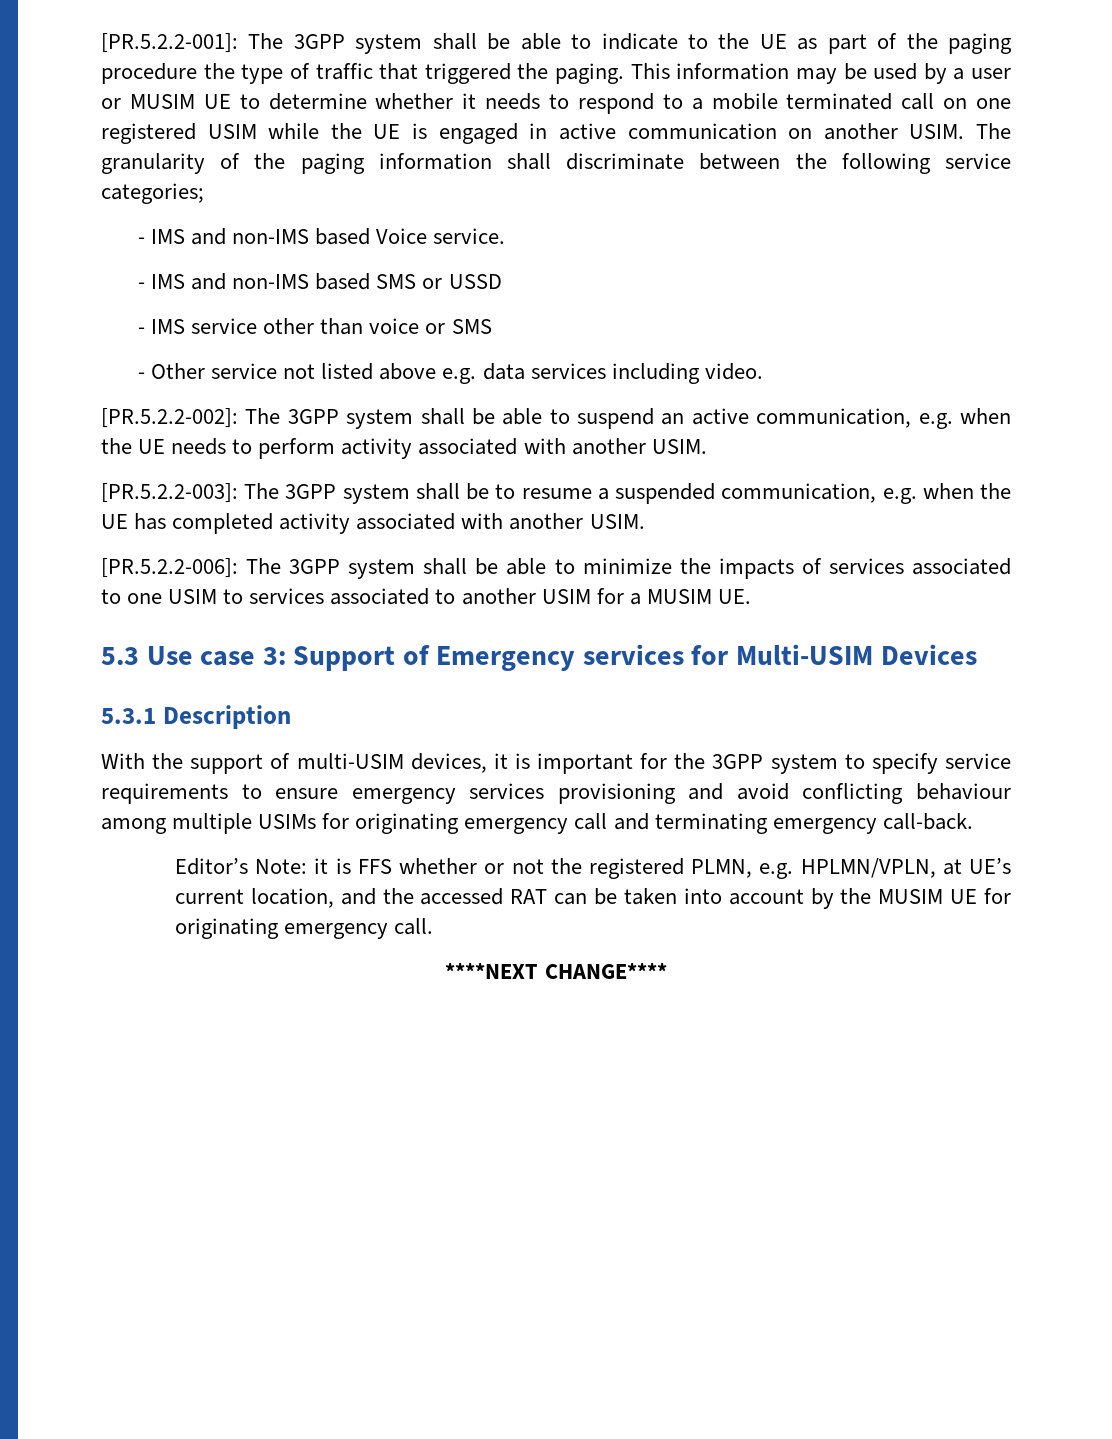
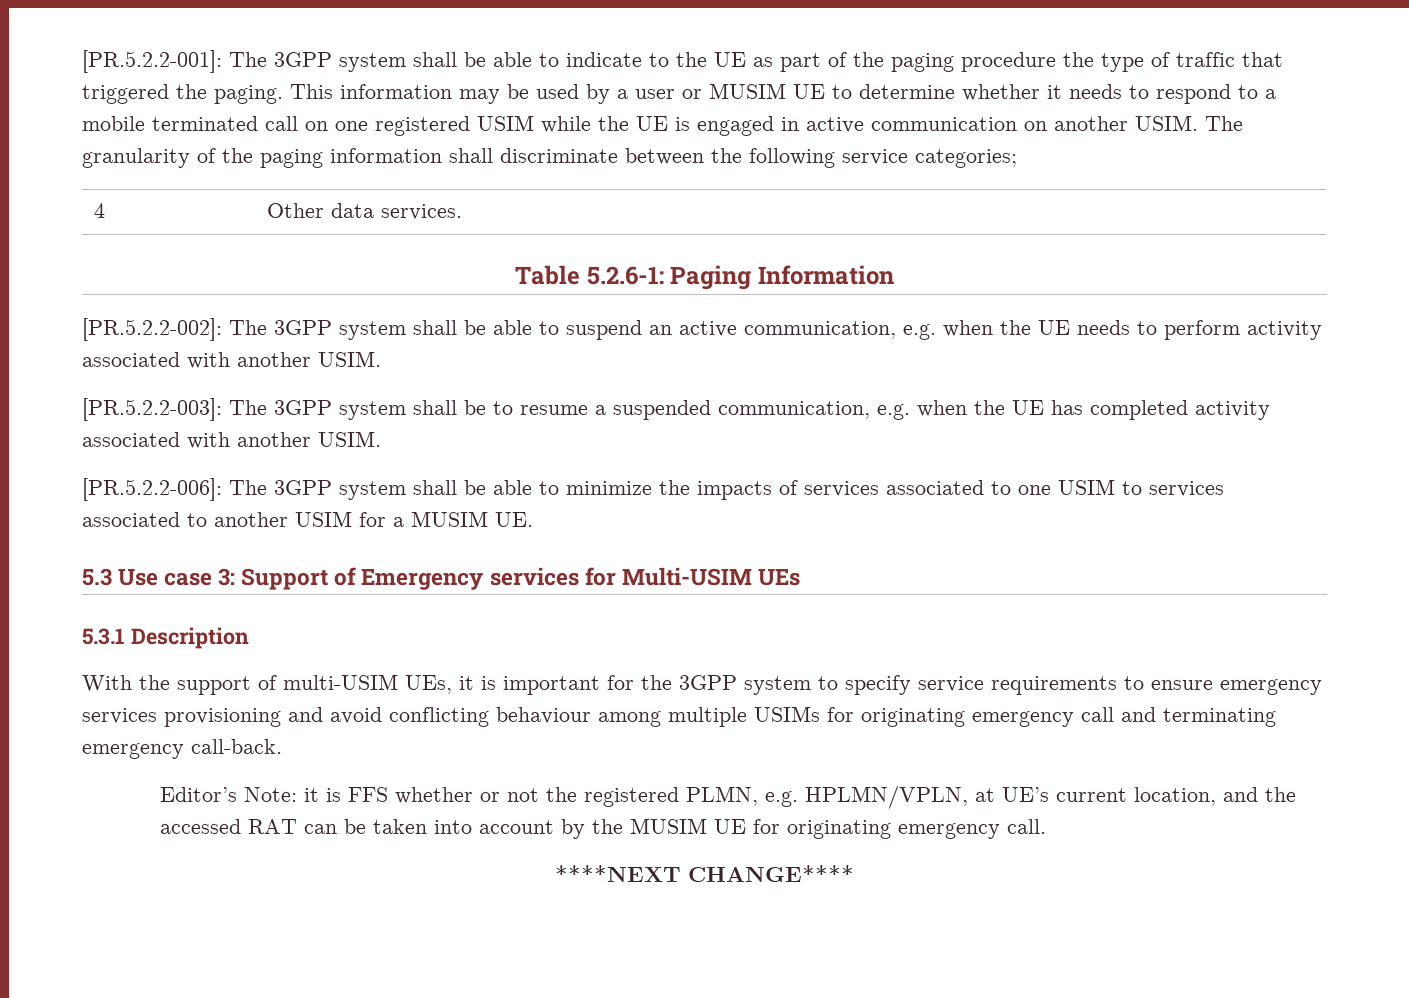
[138,228,506,245] [138,273,502,290] [138,318,492,335] [138,363,763,384] // - IMS and non-IMS based Voice service. // - IMS and non-IMS based SMS or USSD // - IMS service other than voice or SMS // - Other service not listed above e.g. data services including video. -> [93,203,105,218] [266,203,462,220] [515,265,894,290] // 4 | Other data services. // Table 5.2.6-1: Paging Information
[880,644,977,665] Devices -> [757,569,800,586] UEs
[410,753,487,773] devices, -> [405,675,452,694] UEs,

